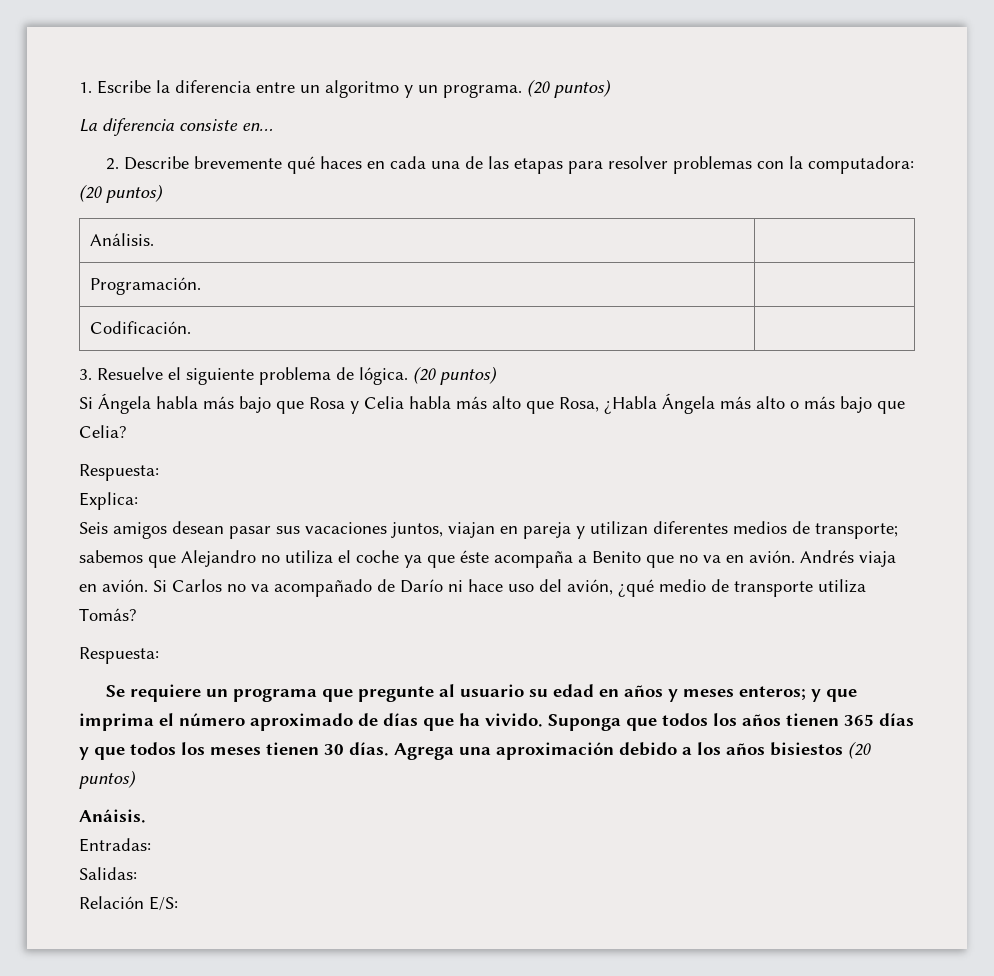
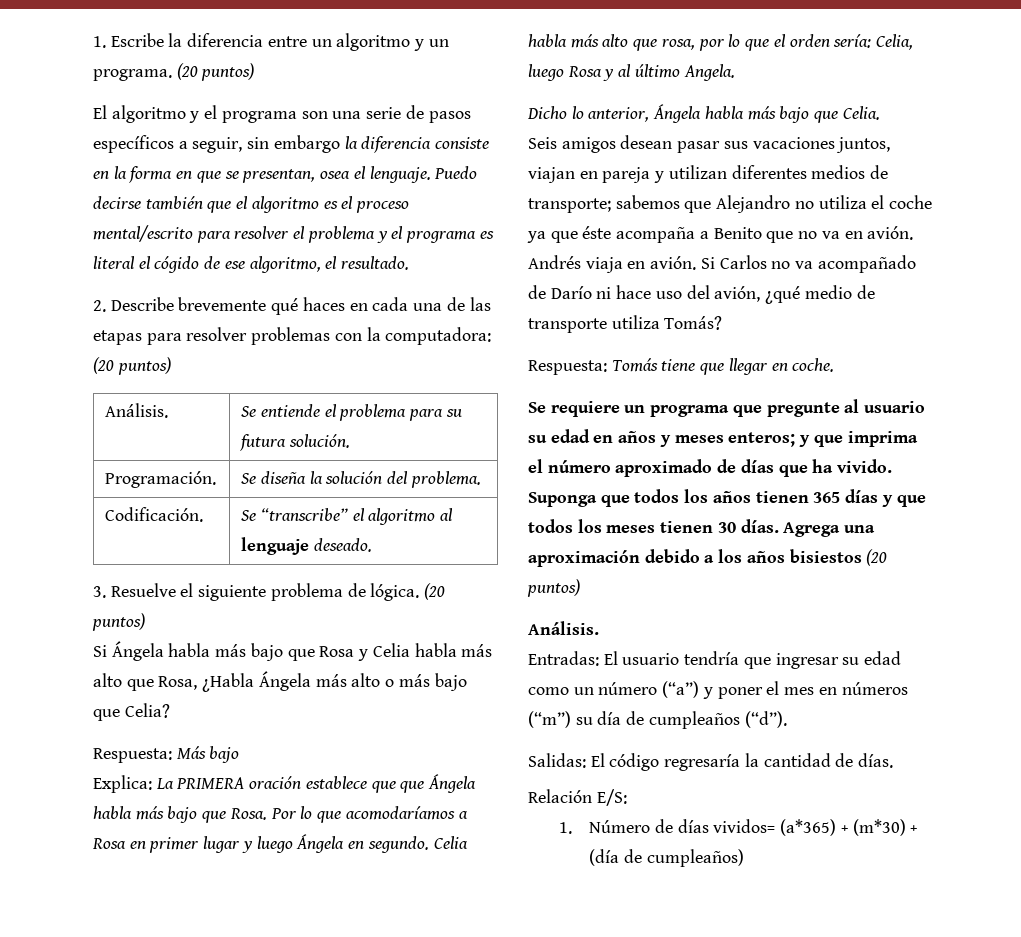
[79,118,273,136] La diferencia consiste en… -> [93,105,471,123] [93,135,490,153] [93,166,478,183] [93,196,410,213] [93,225,494,243] [93,256,410,273] El algoritmo y el programa son una serie de pasos específicos a seguir, sin embargo la diferencia consiste en la forma en que se presentan, osea el lenguaje. Puedo decirse también que el algoritmo es el proceso mental/escrito para resolver el problema y el programa es literal el cógido de ese algoritmo, el resultado.
[90,277,202,295] [90,321,192,334] // Programación. | // Codificación. | -> [241,404,462,421] [240,434,350,451] [105,471,217,488] [241,471,481,488] [105,507,204,522] [241,508,454,525] [241,537,372,555] Se entiende el problema para su futura solución. // Programación. | Se diseña la solución del problema. // Codificación. | Se “transcribe” el algoritmo al lenguaje deseado.
(159, 472) none -> [176,746,240,763] Más bajo
(138, 501) none -> [155,774,477,793] [93,806,468,823] [92,834,468,853] [528,34,913,51] [528,64,735,81] [527,104,880,123] La PRIMERA oración establece que que Ángela habla más bajo que Rosa. Por lo que acomodaríamos a Rosa en primer lugar y luego Ángela en segundo. Celia habla más alto que rosa, por lo que el orden sería: Celia, luego Rosa y al último Angela. // Dicho lo anterior, Ángela habla más bajo que Celia.
(159, 655) none -> [611,358,835,375] Tomás tiene que llegar en coche.
[79,809,146,823] Anáisis. -> [528,621,599,635] Análisis.
[79,867,137,880] [79,896,178,911] // Salidas: // Relación E/S: -> [603,651,902,669] [528,681,908,699] [528,711,787,729] [528,753,894,771] [528,789,627,806] [558,819,918,836] [589,849,744,867] El usuario tendría que ingresar su edad como un número (“a”) y poner el mes en números (“m”) su día de cumpleaños (“d”). // Salidas: El código regresaría la cantidad de días. // Relación E/S: // 1. Número de días vividos= (a*365) + (m*30) + (día de cumpleaños)

